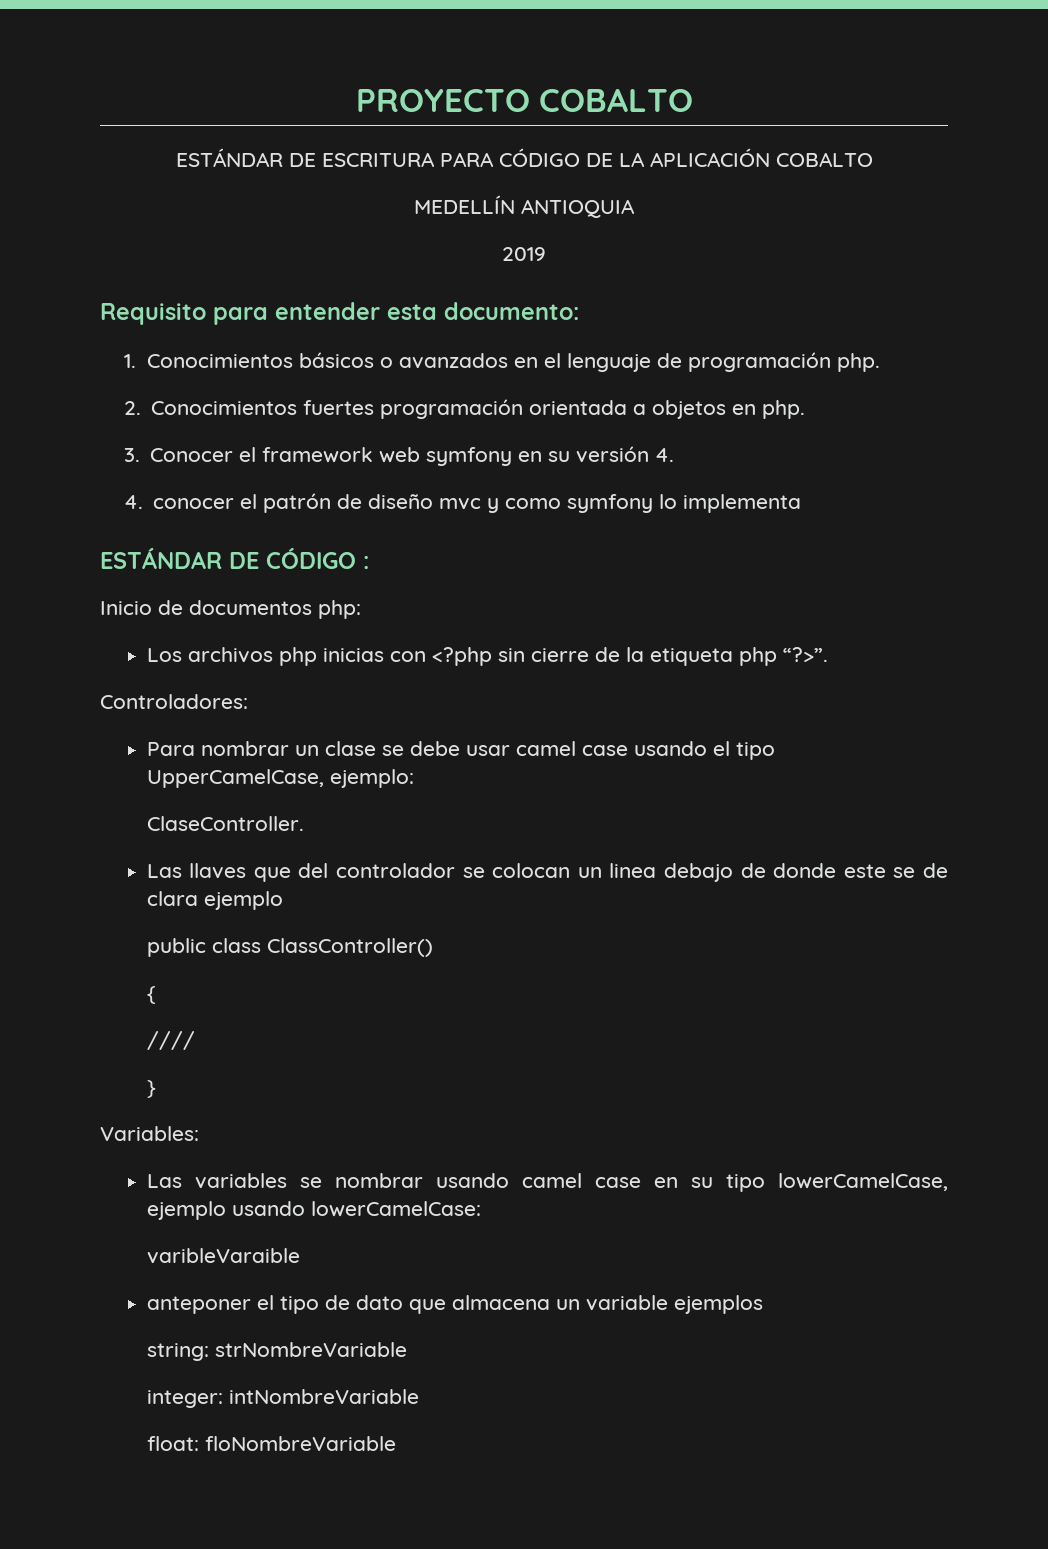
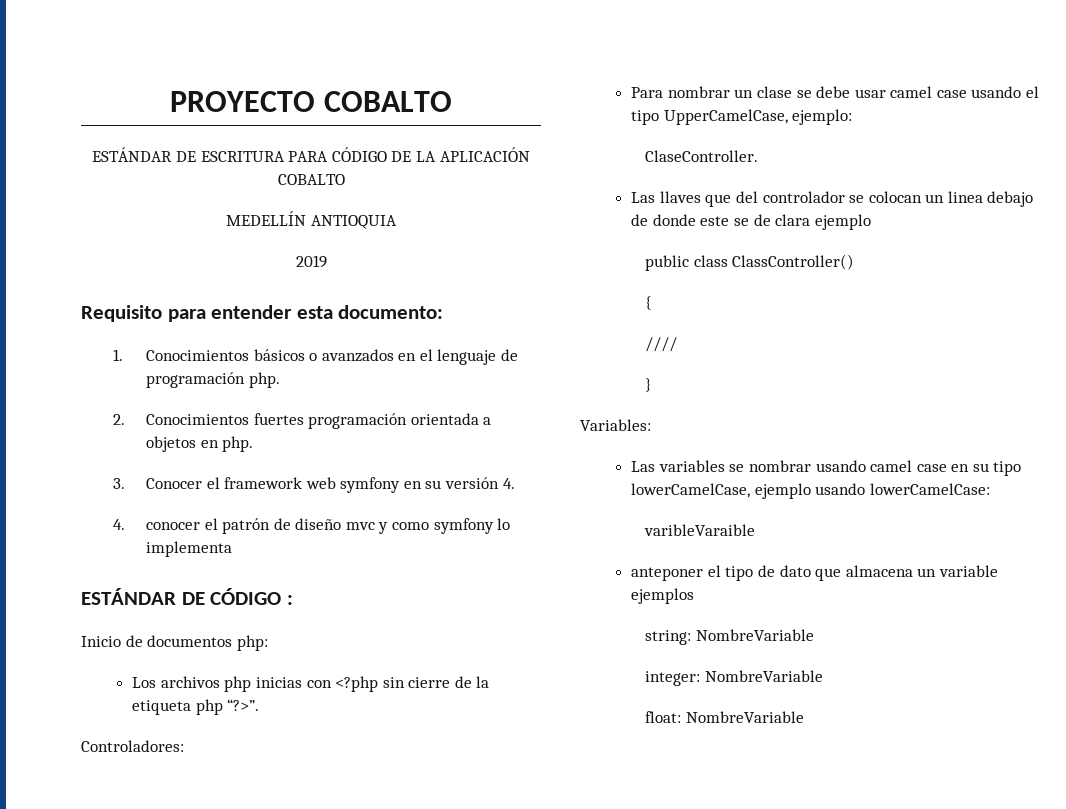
[215,1342,408,1357] strNombreVariable -> [695,629,814,641] NombreVariable
[229,1389,420,1404] intNombreVariable -> [704,670,823,682] NombreVariable
[205,1436,397,1451] floNombreVariable -> [685,711,804,723] NombreVariable

